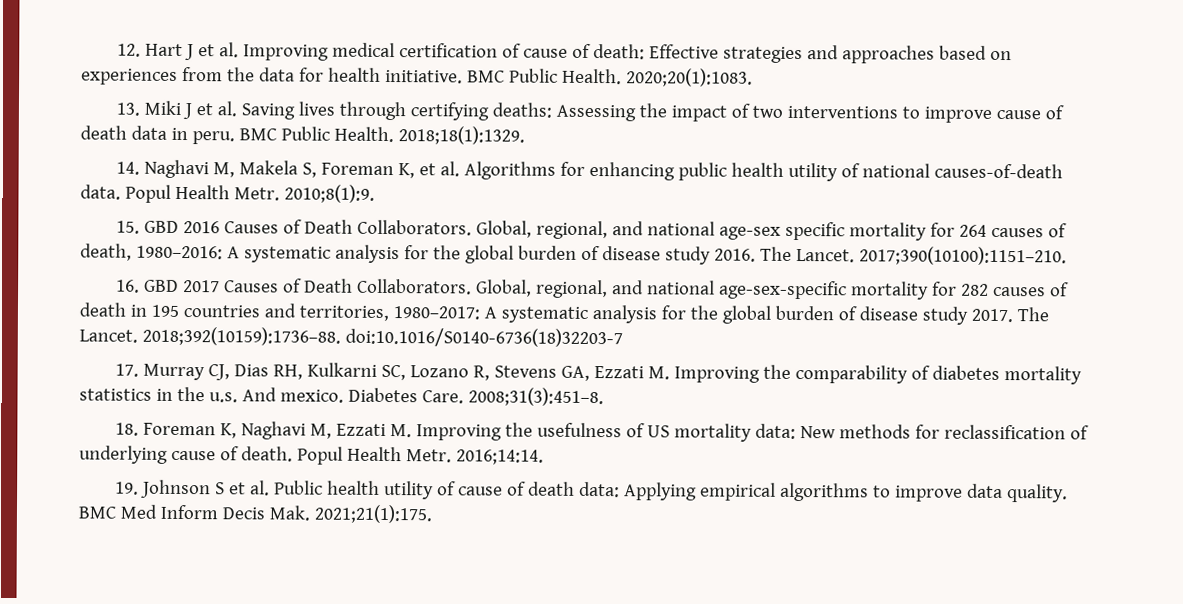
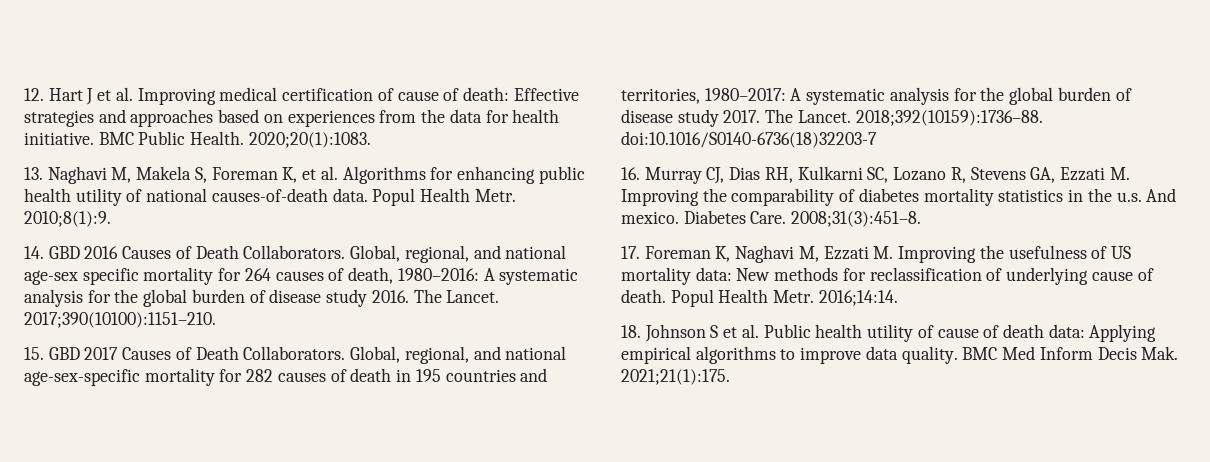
[143,100,1064,123] [80,125,525,145] [115,161,140,175] Miki J et al. Saving lives through certifying deaths: Assessing the impact of two interventions to improve cause of death data in peru. BMC Public Health. 2018;18(1):1329. // 14. -> (43, 173) none
[115,220,140,234] 15. -> [24,246,44,259] 14.
[115,279,140,293] 16. -> [24,347,44,360] 15.
[114,363,139,377] 17. -> [621,167,640,180] 16.
[114,422,139,436] 18. -> [621,246,640,259] 17.
[114,481,139,495] 19. -> [621,325,641,338] 18.

